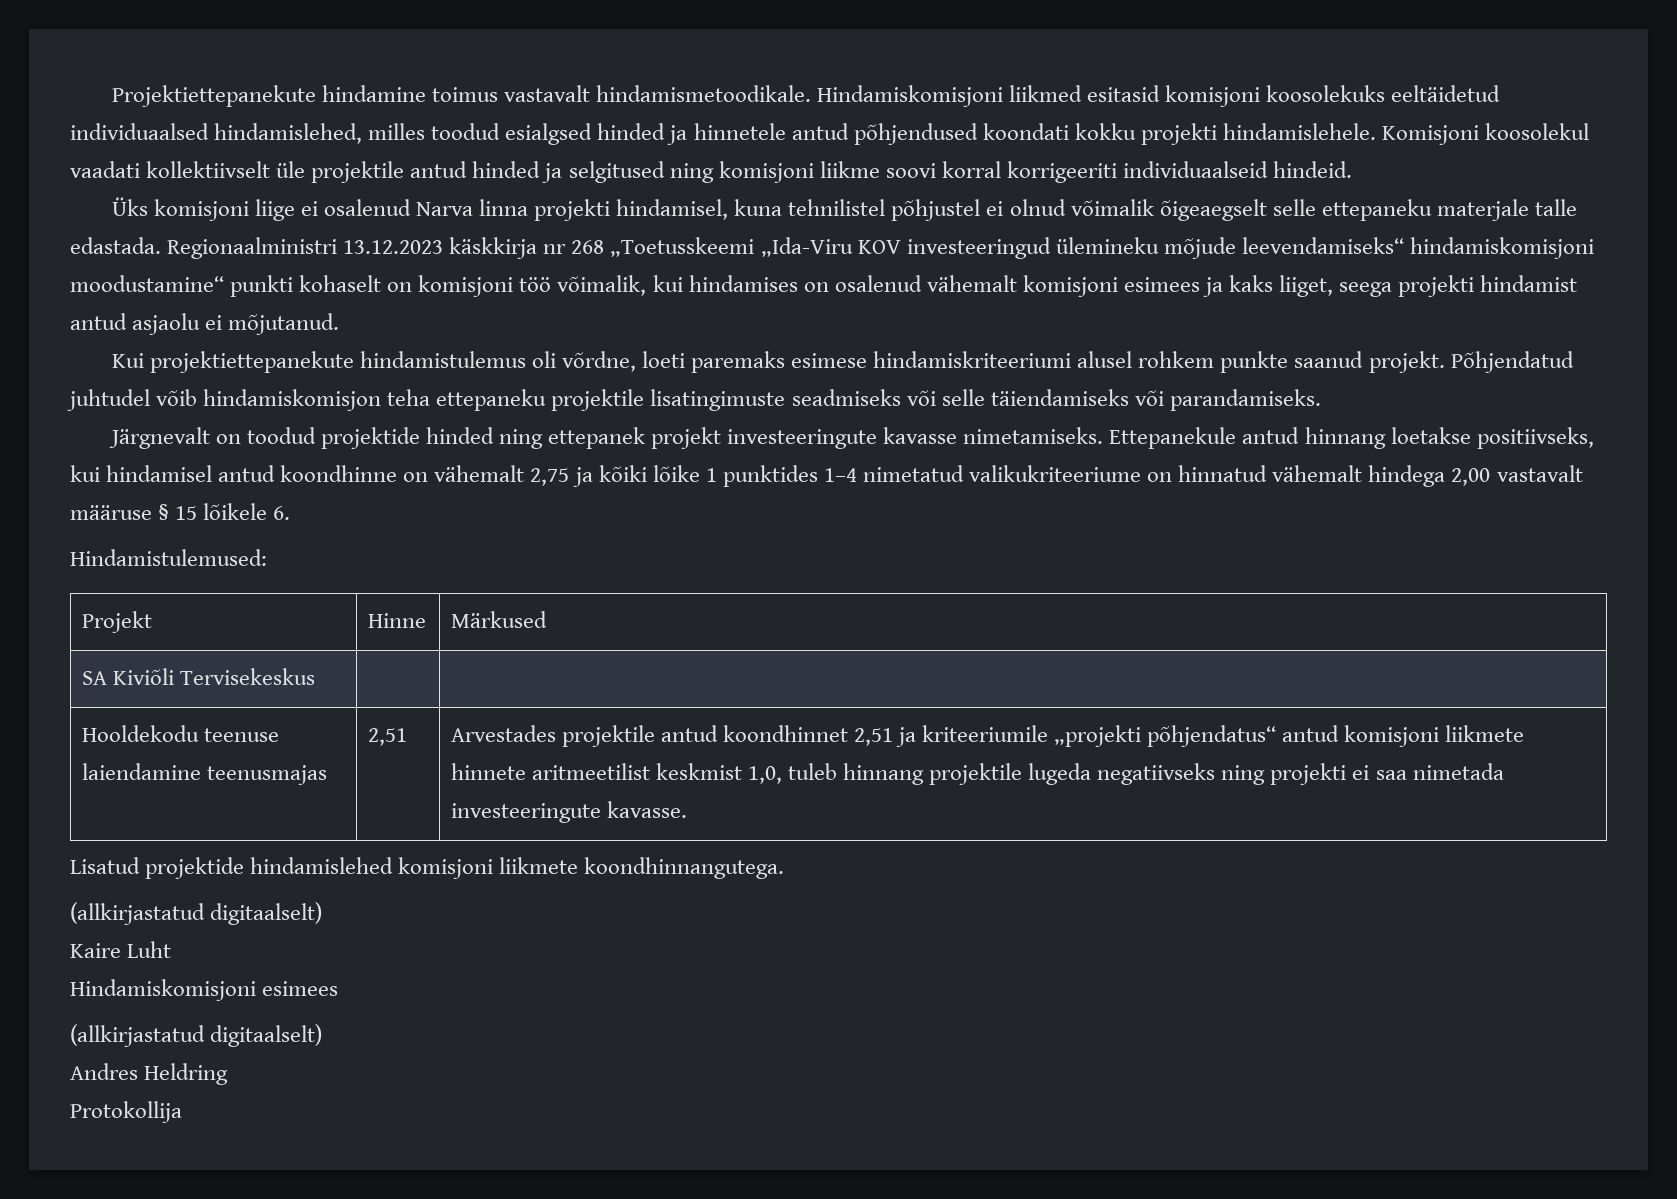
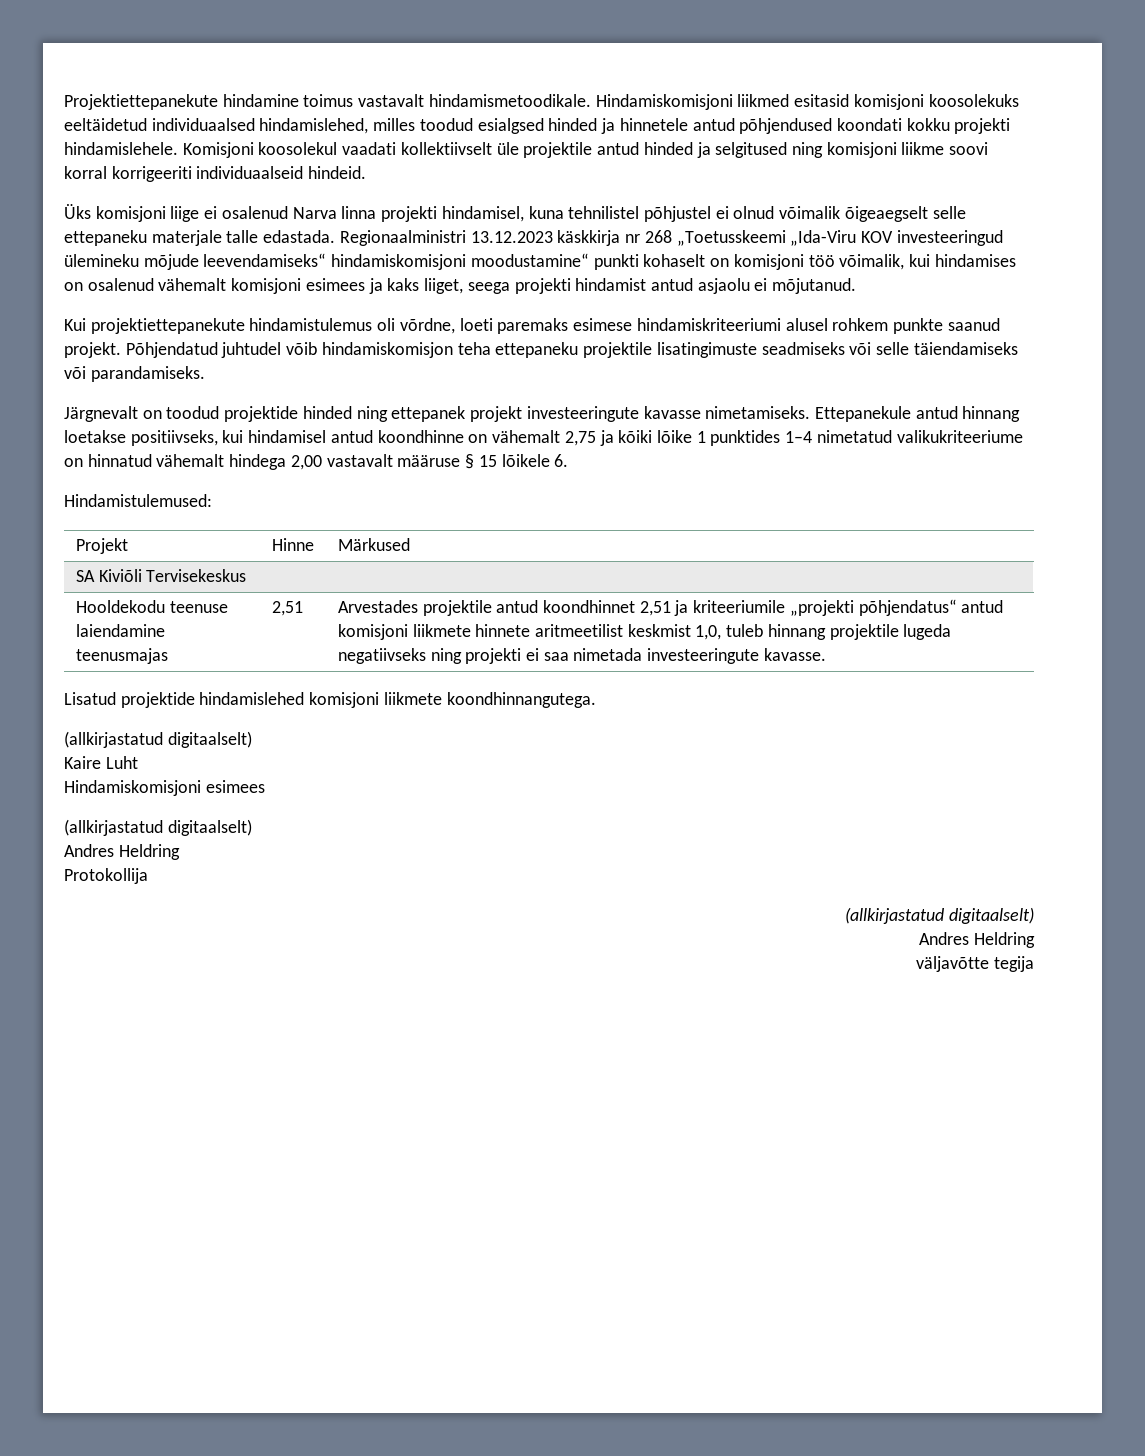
(182, 1112) none -> [845,907,1034,924] [919,932,1035,948] [916,956,1034,972] // (allkirjastatud digitaalselt) // Andres Heldring // väljavõtte tegija

